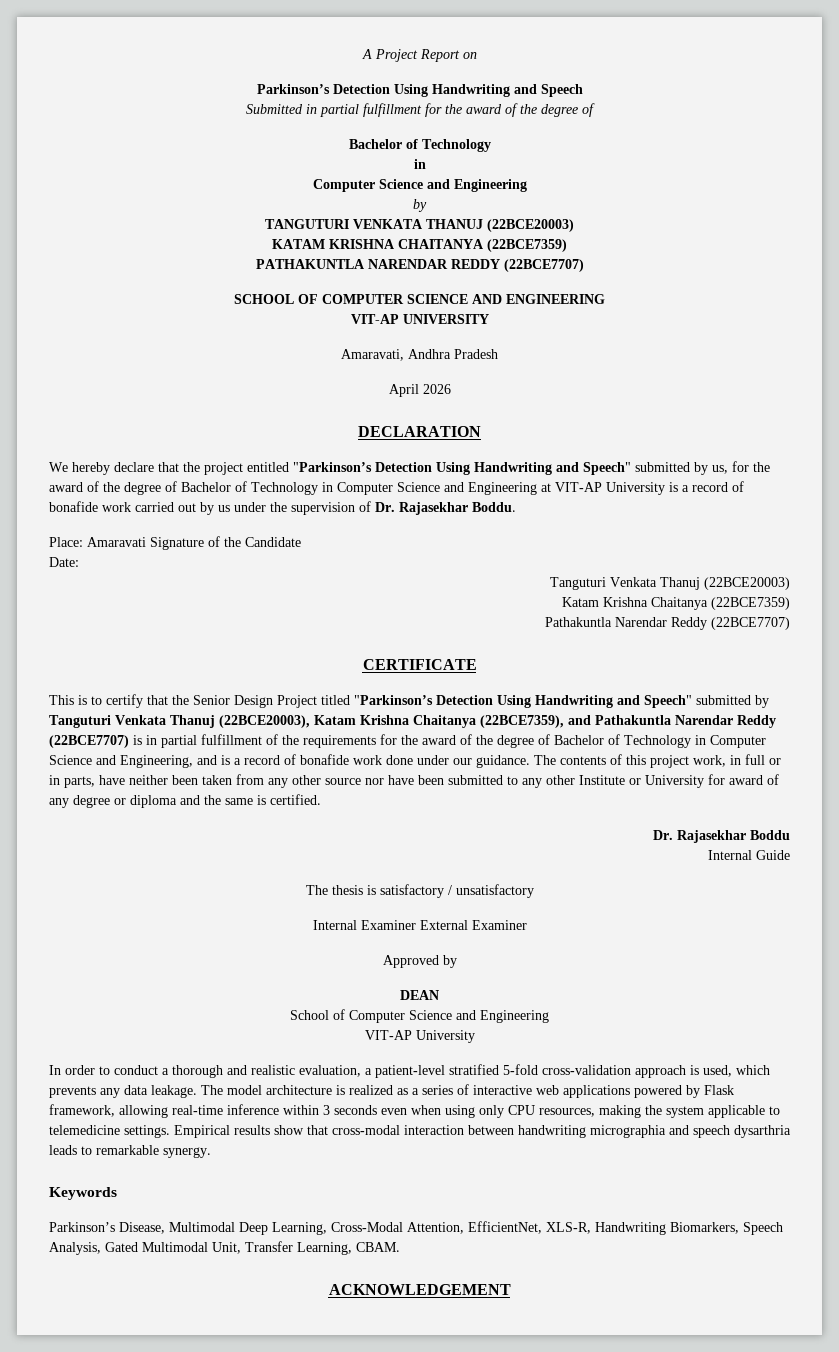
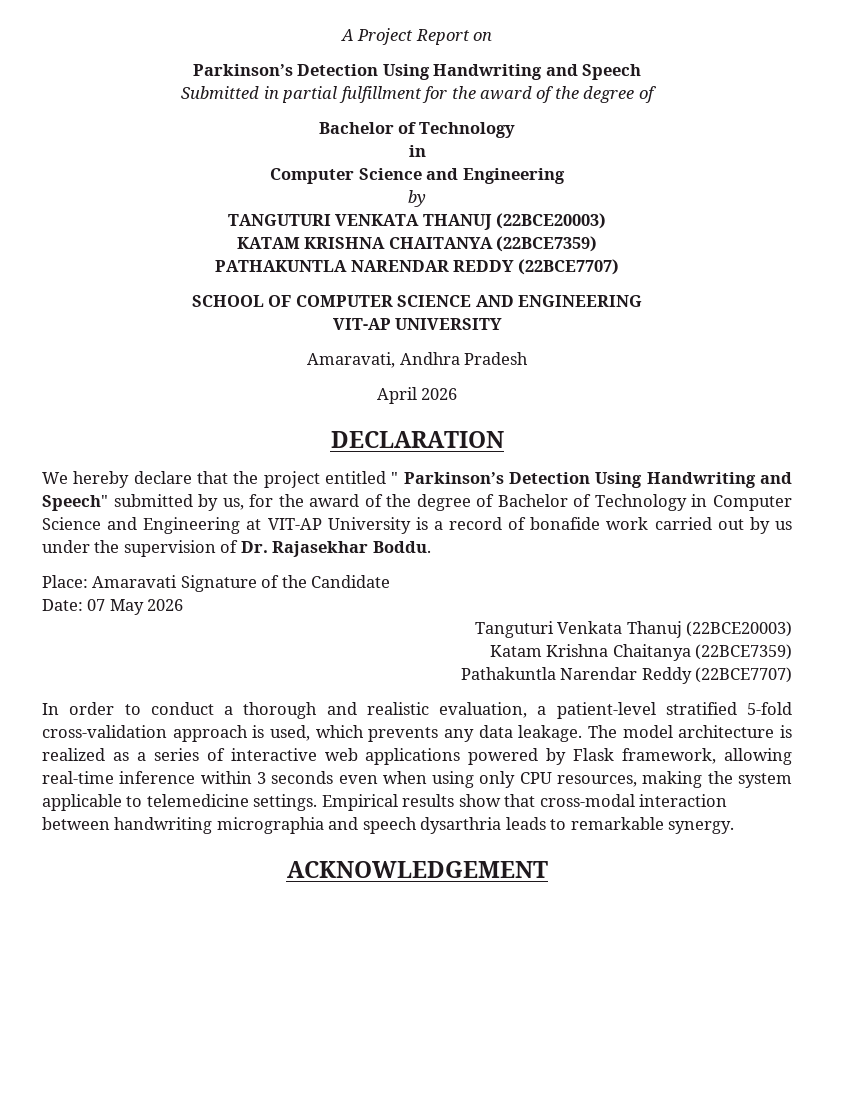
[293,462,372,472] "Parkinson’s -> [391,472,504,484] " Parkinson’s
(79, 562) none -> [87,599,184,615] 07 May 2026
[362,659,477,670] [49,694,769,708] [49,715,776,728] [49,734,766,748] [49,754,781,768] [49,774,779,788] [49,794,321,808] [653,830,790,843] [708,850,790,860] [305,884,534,898] [312,920,527,930] [382,955,457,968] [400,990,439,1000] [290,1009,549,1023] [364,1030,475,1043] // CERTIFICATE // This is to certify that the Senior Design Project titled "Parkinson’s Detection Using Handwriting and Speech" submitted by Tanguturi Venkata Thanuj (22BCE20003), Katam Krishna Chaitanya (22BCE7359), and Pathakuntla Narendar Reddy (22BCE7707) is in partial fulfillment of the requirements for the award of the degree of Bachelor of Technology in Computer Science and Engineering, and is a record of bonafide work done under our guidance. The contents of this project work, in full or in parts, have neither been taken from any other source nor have been submitted to any other Institute or University for award of any degree or diploma and the same is certified. // Dr. Rajasekhar Boddu // Internal Guide // The thesis is satisfactory / unsatisfactory // Internal Examiner External Examiner // Approved by // DEAN // School of Computer Science and Engineering // VIT-AP University -> (793, 675) none
[49,1187,117,1200] [49,1221,783,1235] [49,1241,400,1255] // Keywords // Parkinson’s Disease, Multimodal Deep Learning, Cross-Modal Attention, EfficientNet, XLS-R, Handwriting Biomarkers, Speech Analysis, Gated Multimodal Unit, Transfer Learning, CBAM. -> (735, 827) none

